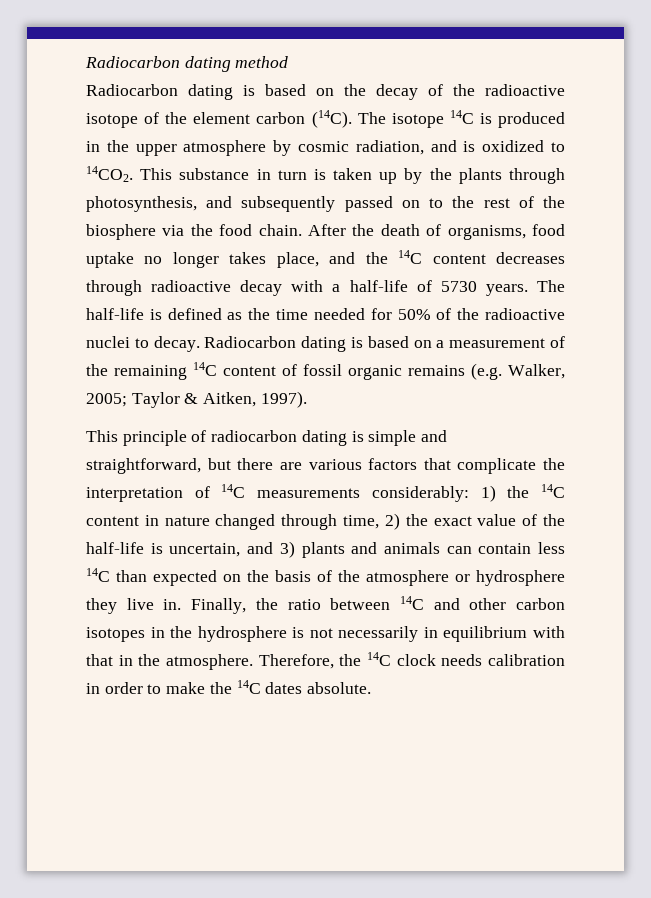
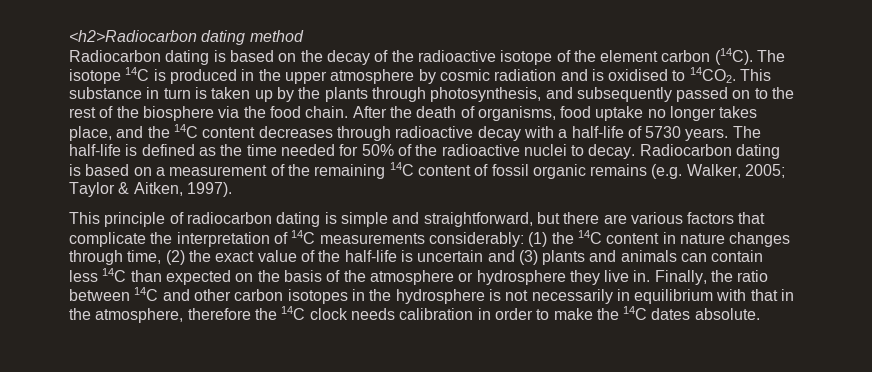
[85,56,180,68] Radiocarbon -> [69,30,197,42] <h2>Radiocarbon
[355,140,424,155] radiation, -> [494,69,557,81] radiation
[482,140,545,152] oxidized -> [608,69,669,81] oxidised
[480,485,496,502] 1) -> [528,232,548,247] (1)
[215,514,276,530] changed -> [729,232,791,247] changes
[384,513,400,530] 2) -> [165,250,185,265] (2)
[169,541,295,558] uncertain, and 3) -> [417,250,538,265] uncertain and (3)
[166,654,334,670] atmosphere. Therefore, -> [95,308,251,323] atmosphere, therefore

